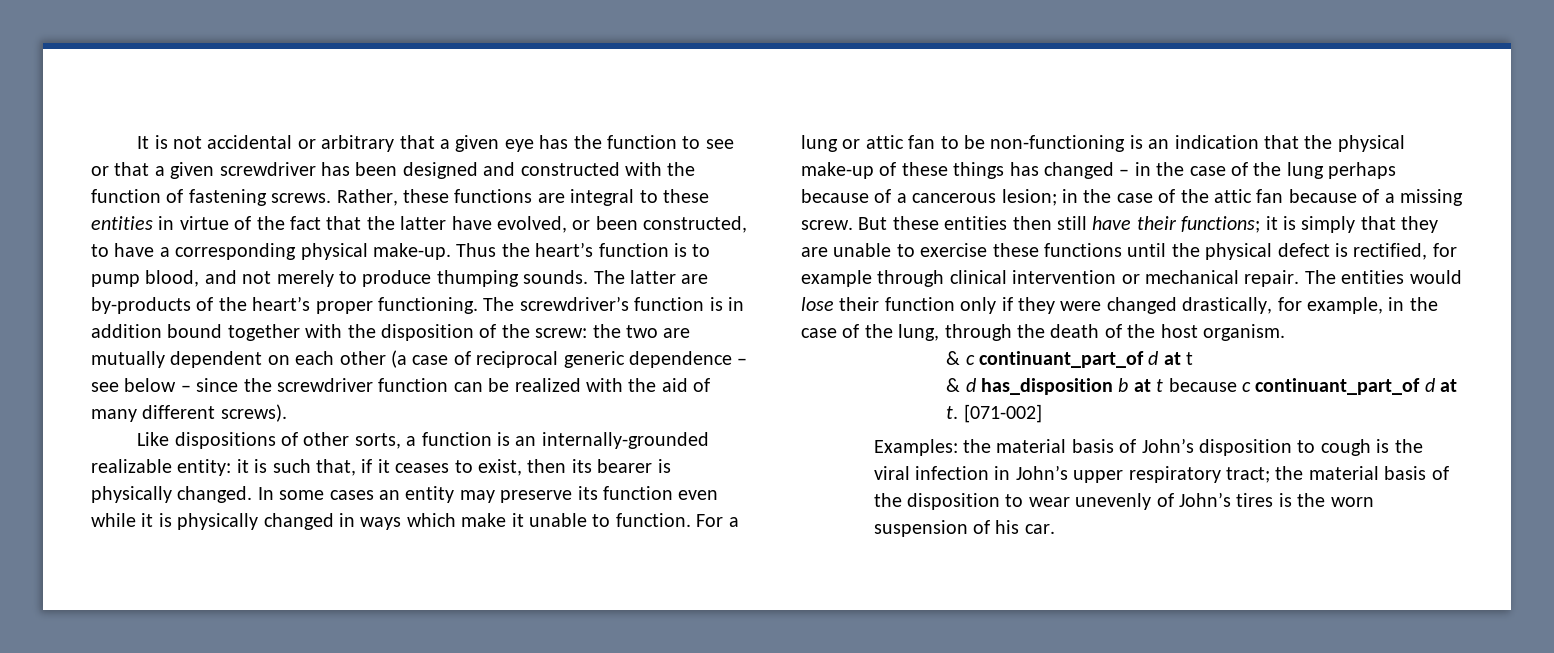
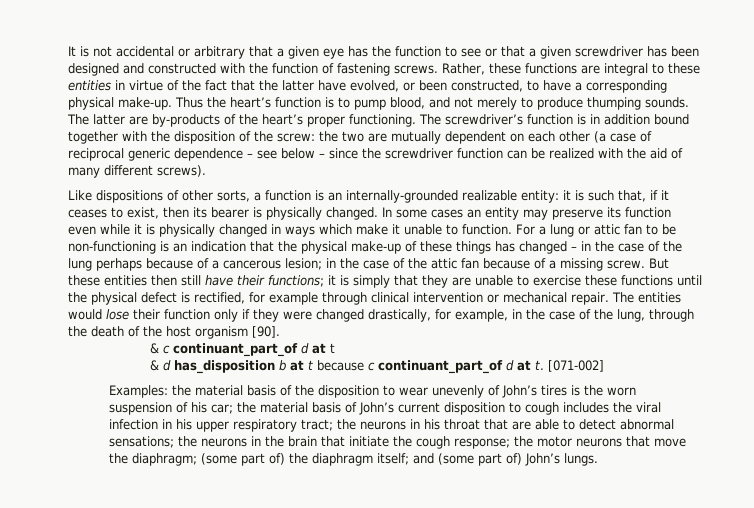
[1203,324,1285,341] organism. -> [195,326,280,339] organism [90].
[1141,438,1423,456] [873,465,1449,483] John’s disposition to cough is the viral infection in John’s upper respiratory tract; the material basis of -> (293, 390) none
[1024,524,1055,534] car. -> [211,402,662,415] [109,419,675,432] [109,436,687,449] [109,453,599,466] car; the material basis of John’s current disposition to cough includes the viral infection in his upper respiratory tract; the neurons in his throat that are able to detect abnormal sensations; the neurons in the brain that initiate the cough response; the motor neurons that move the diaphragm; (some part of) the diaphragm itself; and (some part of) John’s lungs.

